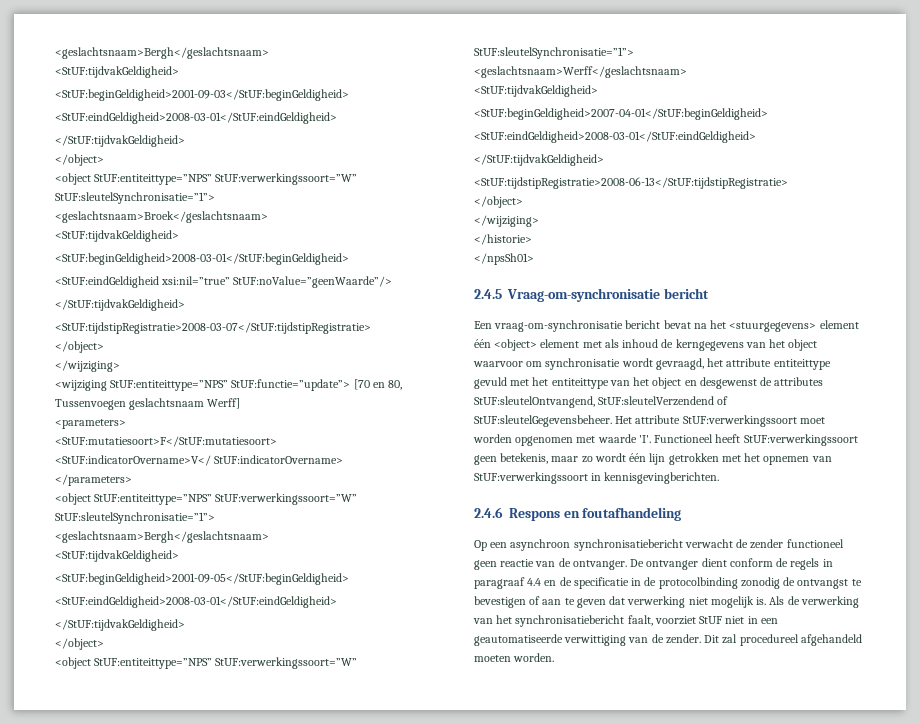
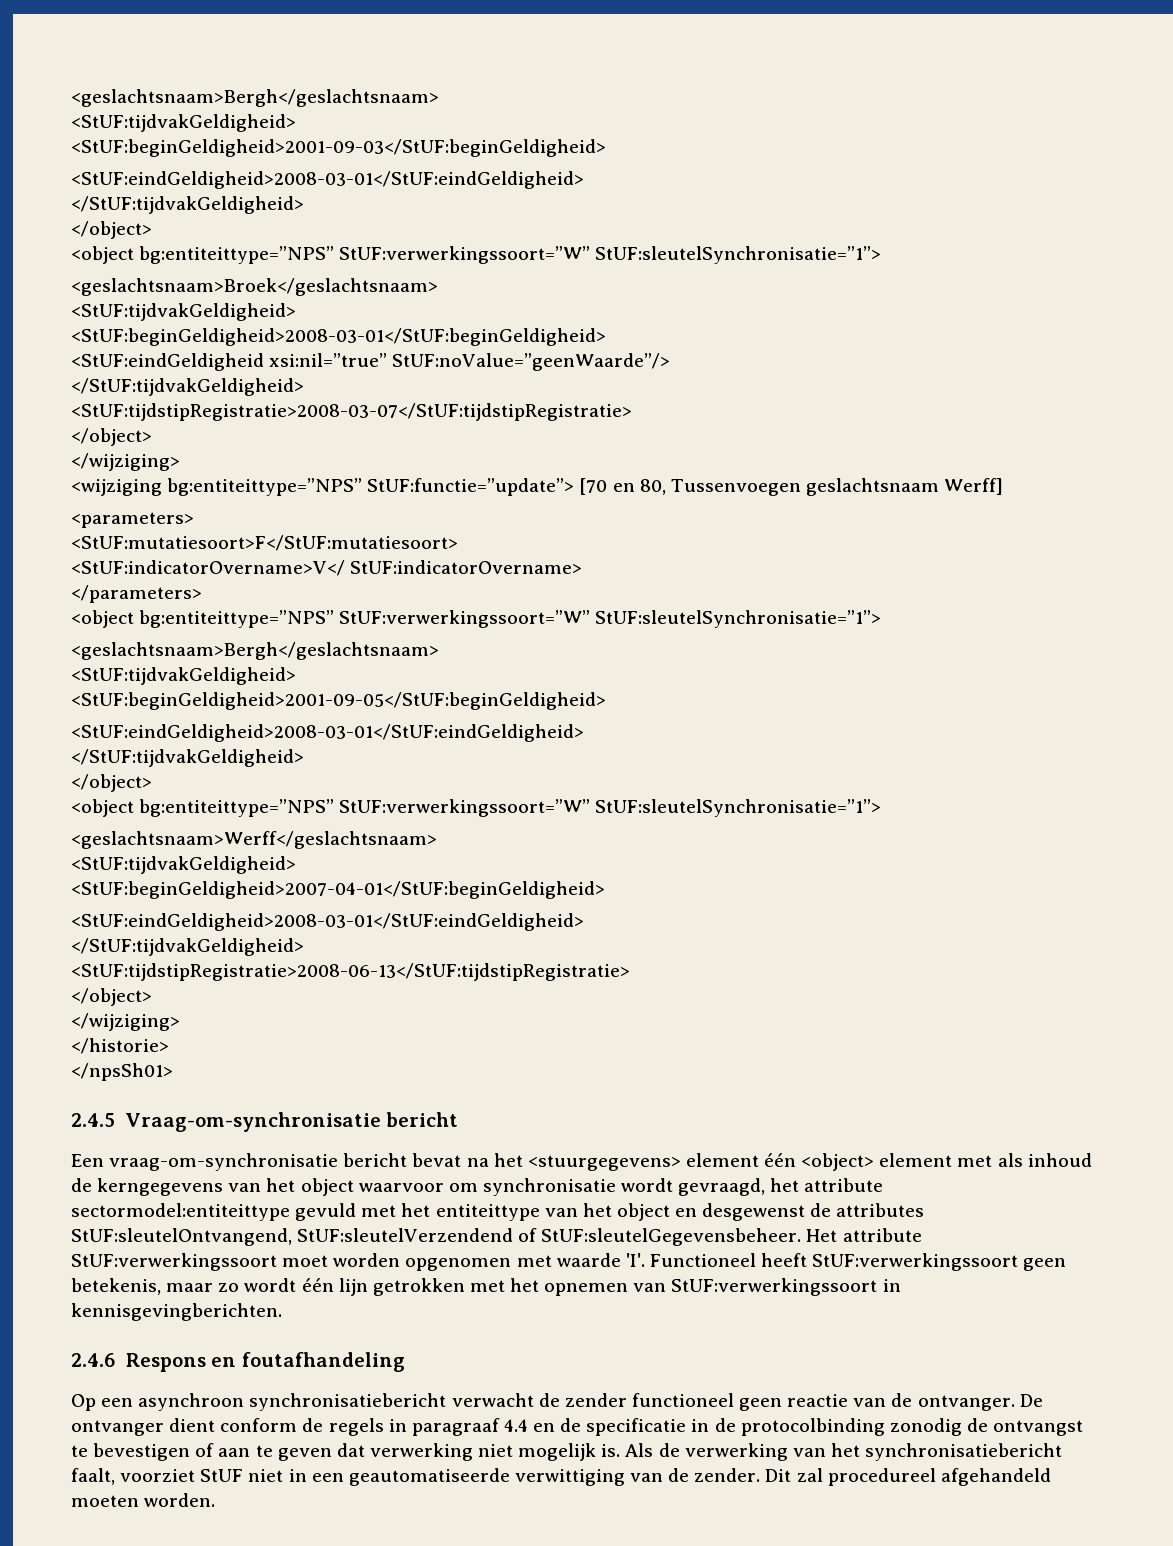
[94,174,213,185] StUF:entiteittype=”NPS” -> [139,246,335,264] bg:entiteittype=”NPS”
[110,380,229,391] StUF:entiteittype=”NPS” -> [167,478,363,496] bg:entiteittype=”NPS”
[94,494,213,505] StUF:entiteittype=”NPS” -> [139,610,335,628] bg:entiteittype=”NPS”
[94,658,213,669] StUF:entiteittype=”NPS” -> [139,799,335,817] bg:entiteittype=”NPS”
[773,359,831,370] entiteittype -> [71,1203,290,1221] sectormodel:entiteittype

